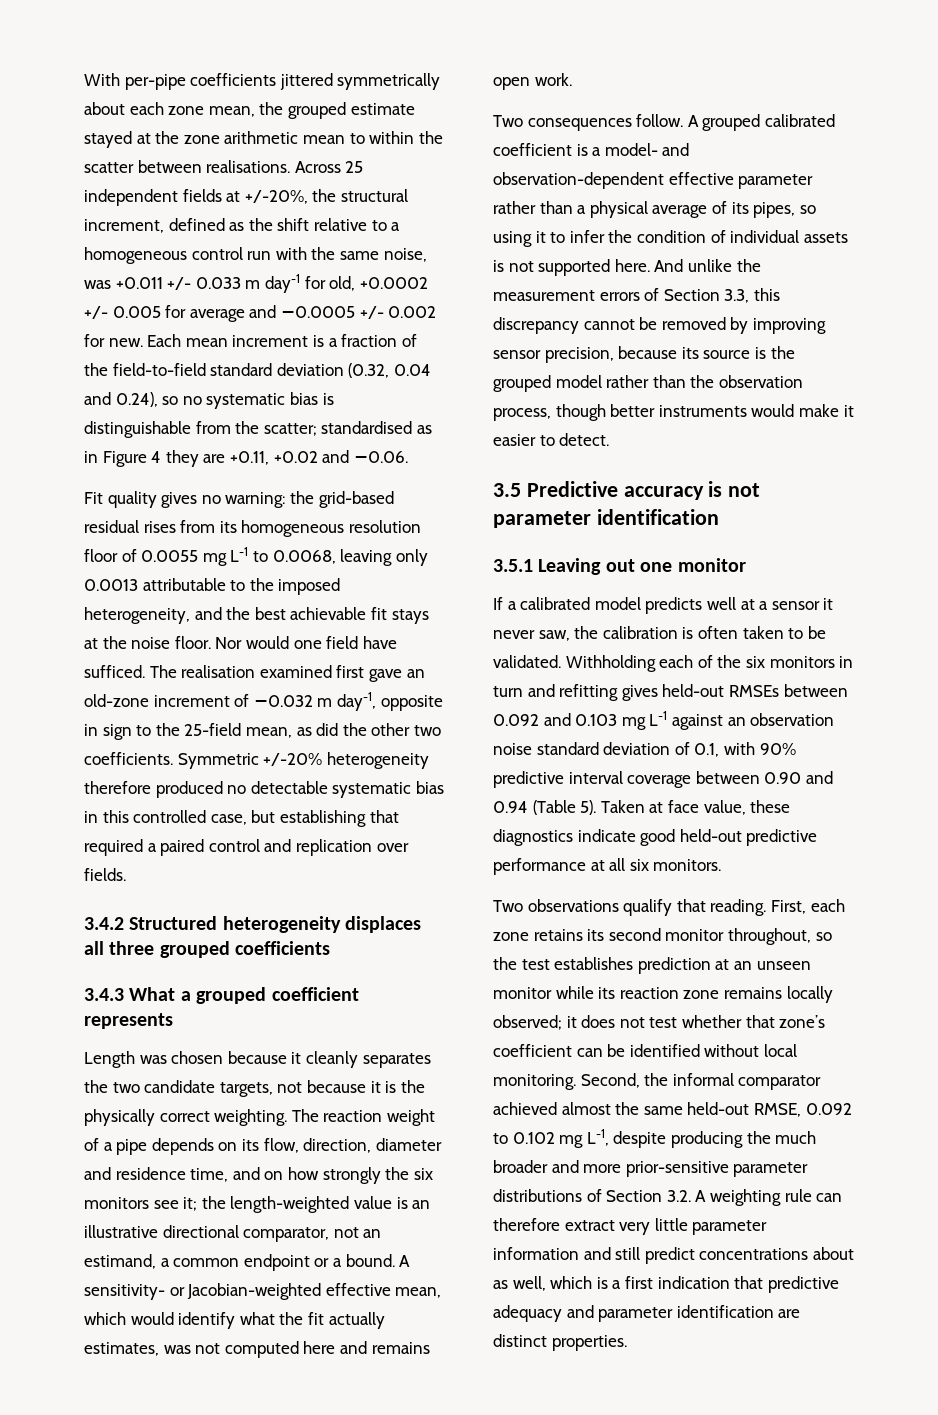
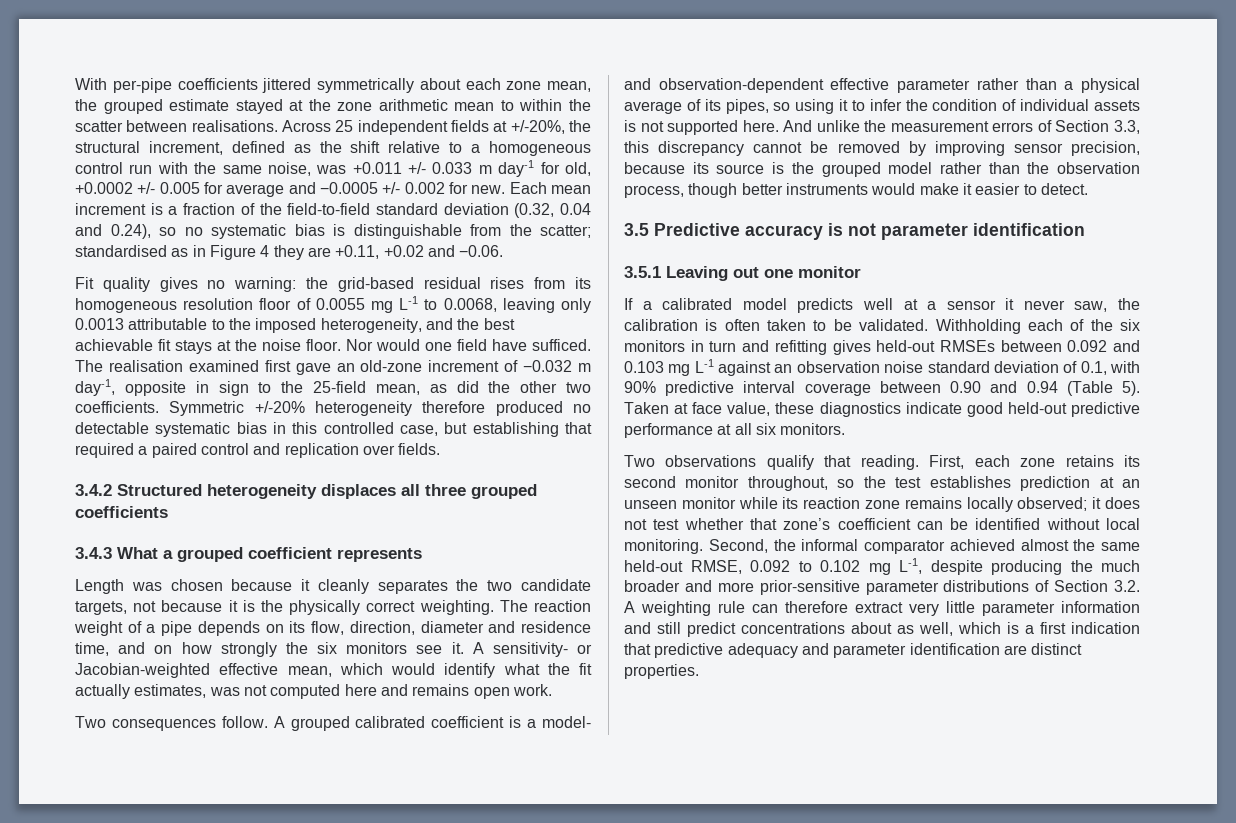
[183,1196,431,1213] [84,1225,382,1242] [84,1254,395,1271] it; the length-weighted value is an illustrative directional comparator, not an estimand, a common endpoint or a bound. -> [451,642,464,654] it.

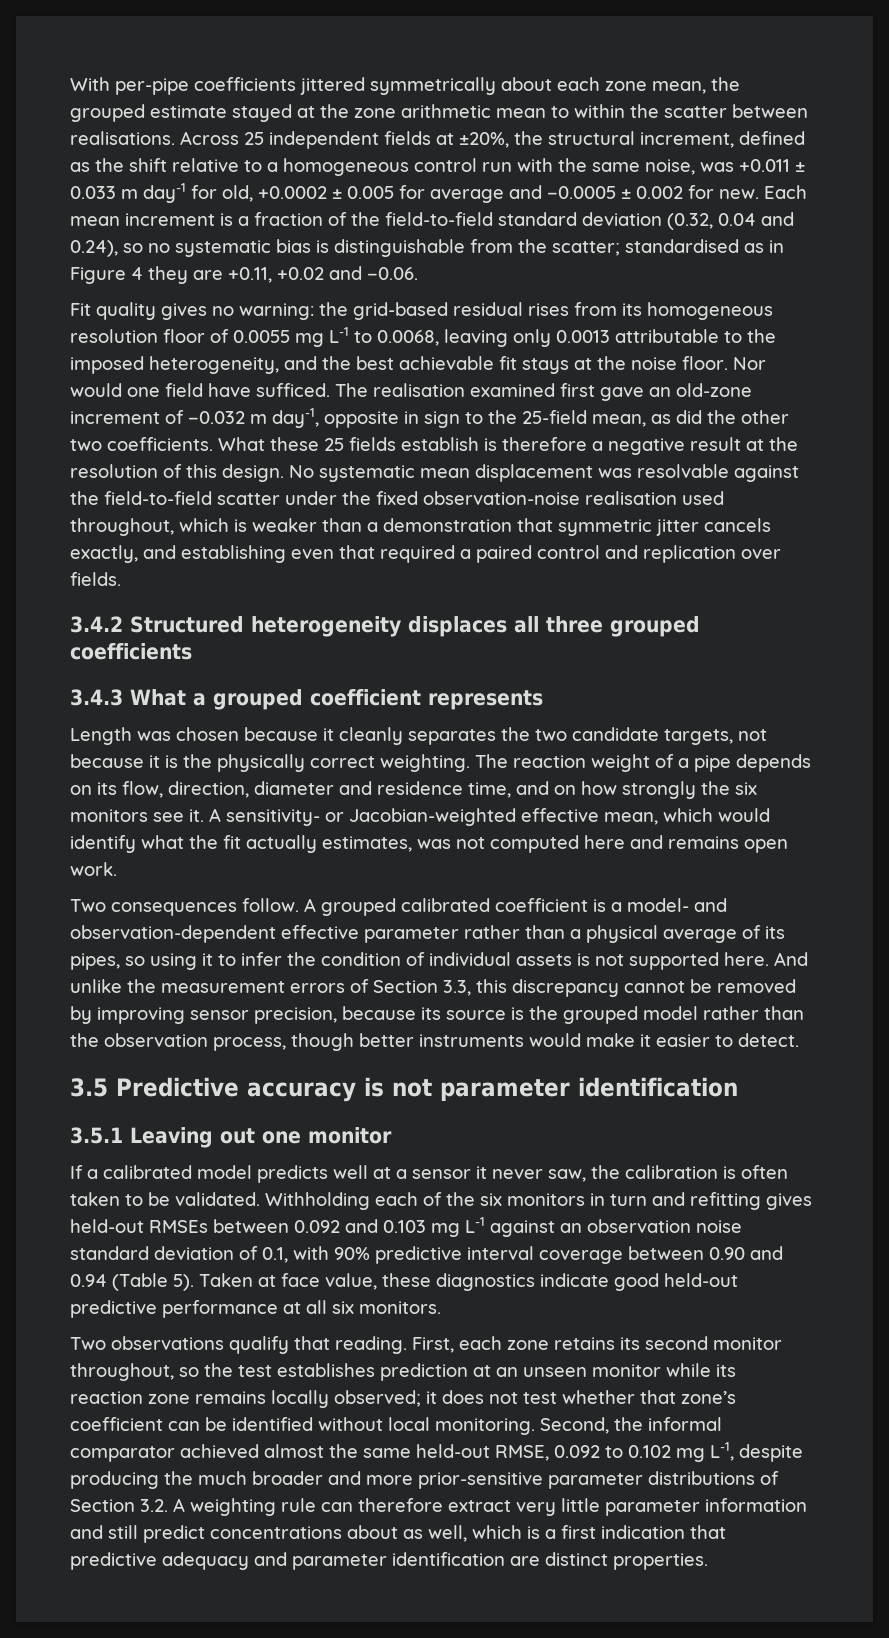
[510,120,565,134] +/-20%, -> [459,132,509,148] ±20%,
[408,162,427,174] +/- -> [795,162,805,172] ±
[137,182,156,194] +/- -> [332,189,342,199] ±
[382,182,401,194] +/- -> [621,189,631,199] ±
[169,401,591,416] [75,422,559,437] Symmetric +/-20% heterogeneity therefore produced no detectable systematic bias in this controlled case, but establishing -> [218,437,798,455] [70,464,799,482] [70,491,724,505] [70,518,771,536] [70,545,334,563] What these 25 fields establish is therefore a negative result at the resolution of this design. No systematic mean displacement was resolvable against the field-to-field scatter under the fixed observation-noise realisation used throughout, which is weaker than a demonstration that symmetric jitter cancels exactly, and establishing even

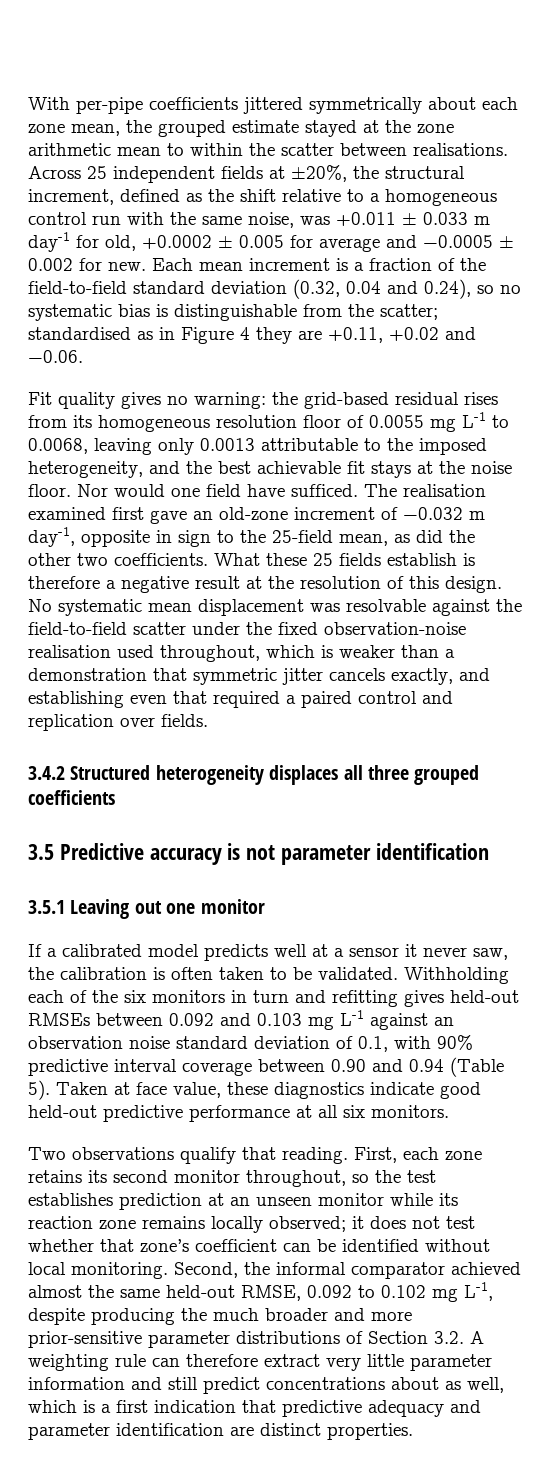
[70,689,543,710] [70,727,767,745] [70,754,811,772] [70,781,757,799] [70,808,770,826] [70,835,788,853] [70,862,117,876] [70,898,727,916] [70,925,785,943] [70,952,808,970] [70,979,796,997] [70,1006,804,1024] [70,1033,799,1051] // 3.4.3 What a grouped coefficient represents // Length was chosen because it cleanly separates the two candidate targets, not because it is the physically correct weighting. The reaction weight of a pipe depends on its flow, direction, diameter and residence time, and on how strongly the six monitors see it. A sensitivity- or Jacobian-weighted effective mean, which would identify what the fit actually estimates, was not computed here and remains open work. // Two consequences follow. A grouped calibrated coefficient is a model- and observation-dependent effective parameter rather than a physical average of its pipes, so using it to infer the condition of individual assets is not supported here. And unlike the measurement errors of Section 3.3, this discrepancy cannot be removed by improving sensor precision, because its source is the grouped model rather than the observation process, though better instruments would make it easier to detect. -> (115, 797) none

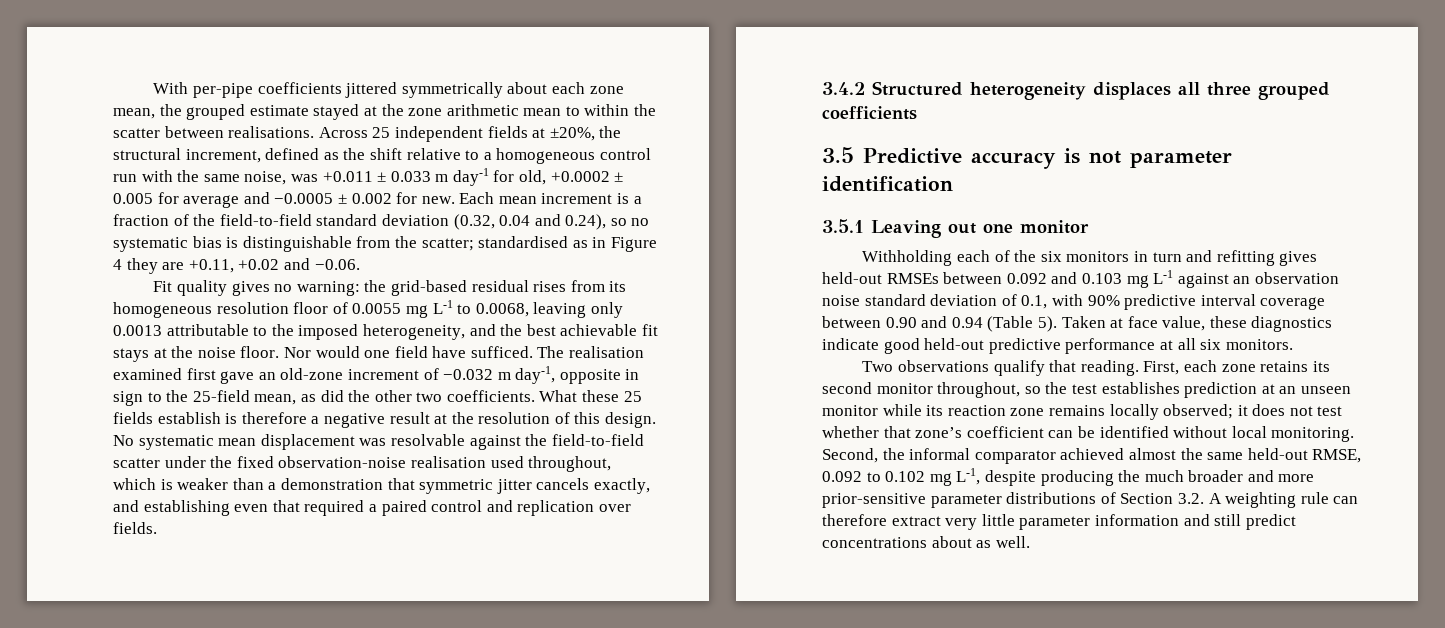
[28,944,508,961] [28,967,398,980] If a calibrated model predicts well at a sensor it never saw, the calibration is often taken to be validated. -> (1089, 227) none
[467,1377,504,1393] [28,1400,481,1417] [28,1423,413,1440] well, which is a first indication that predictive adequacy and parameter identification are distinct properties. -> [995,536,1030,548] well.

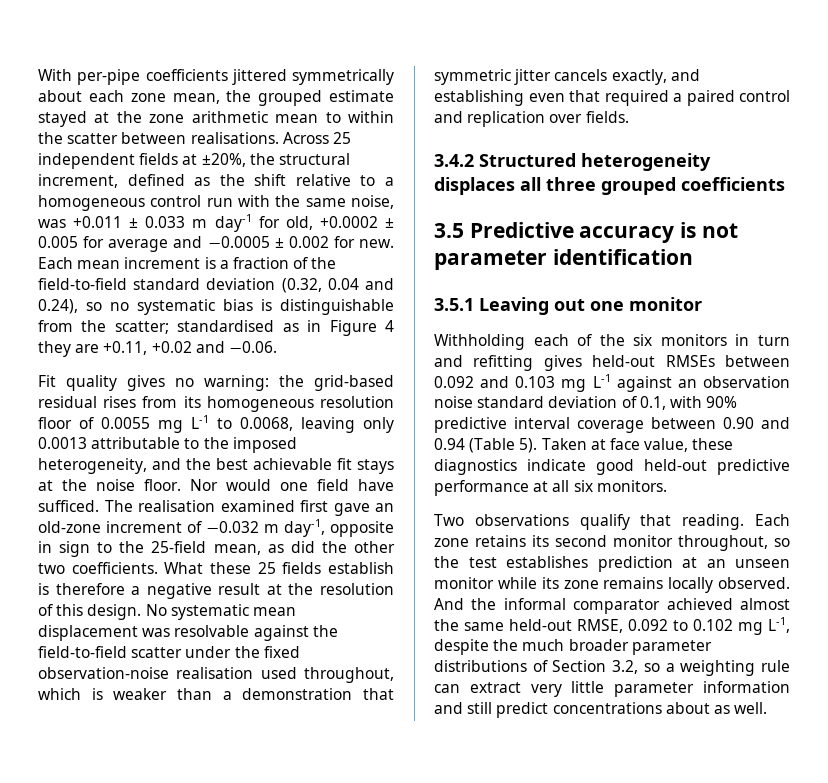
[1143,360,1217,375] First, each -> [755,514,790,526] Each
[947,405,1006,416] reaction -> (559, 583) none
[1163,404,1343,419] [822,426,1355,442] [822,448,878,463] observed; it does not test whether that zone’s coefficient can be identified without local monitoring. Second, -> [718,577,790,589] [434,598,464,610] observed. And
[1040,470,1114,486] producing -> (489, 647) none
[1247,470,1315,482] [822,493,926,508] and more prior-sensitive -> (629, 645) none
[1177,493,1222,504] 3.2. A -> [612,660,675,674] 3.2, so a
[822,514,887,526] therefore -> (460, 688) none

